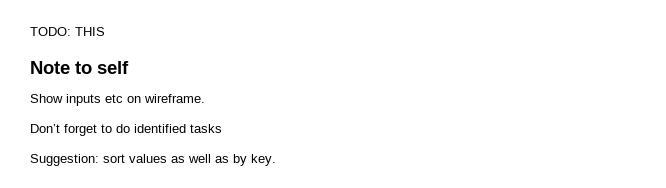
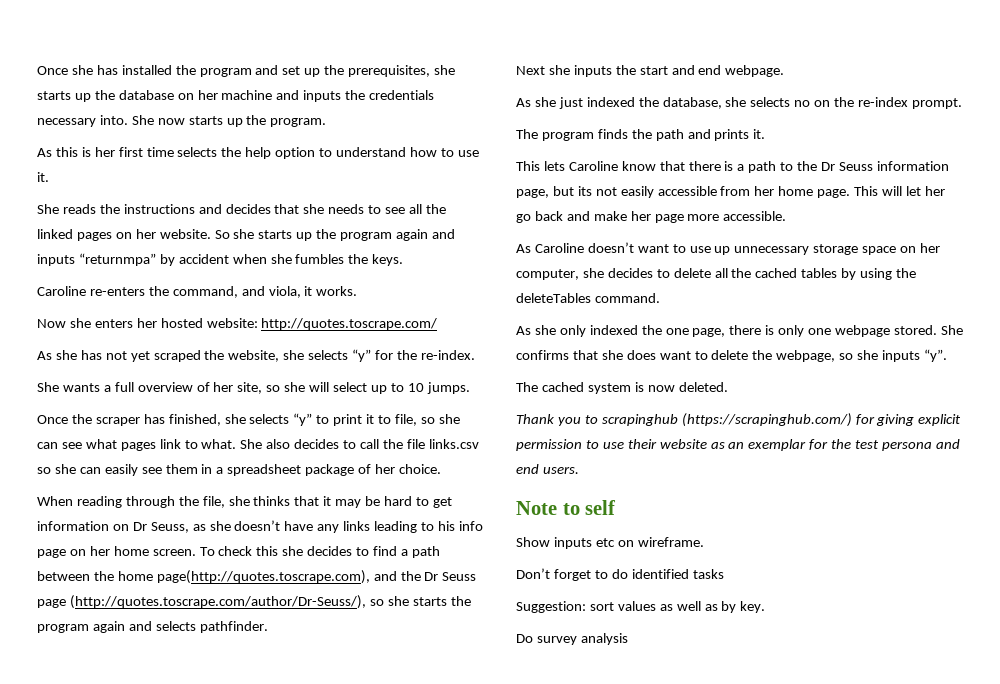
[30,27,105,36] TODO: THIS -> [37,65,456,77] [37,90,435,102] [37,115,327,127] [37,147,479,159] [37,172,49,182] [37,204,446,214] [37,229,455,241] [37,253,404,266] [37,286,358,298] [37,318,438,330] [37,349,475,362] [37,382,470,394] [37,413,460,426] [37,439,479,451] [37,464,441,476] [37,496,452,508] [37,520,483,533] [37,546,440,558] [37,570,477,584] [37,595,471,609] [37,621,268,633] [516,65,785,77] [516,97,962,109] [516,129,766,141] [516,161,949,173] [516,186,945,198] [516,211,787,223] [516,242,941,255] [516,268,917,280] [516,293,660,303] [516,325,963,337] [516,349,947,362] [516,382,728,394] [516,413,962,427] [516,439,960,451] [516,464,579,474] Once she has installed the program and set up the prerequisites, she starts up the database on her machine and inputs the credentials necessary into. She now starts up the program. // As this is her first time selects the help option to understand how to use it. // She reads the instructions and decides that she needs to see all the linked pages on her website. So she starts up the program again and inputs “returnmpa” by accident when she fumbles the keys. // Caroline re-enters the command, and viola, it works. // Now she enters her hosted website: http://quotes.toscrape.com/ // As she has not yet scraped the website, she selects “y” for the re-index. // She wants a full overview of her site, so she will select up to 10 jumps. // Once the scraper has finished, she selects “y” to print it to file, so she can see what pages link to what. She also decides to call the file links.csv so she can easily see them in a spreadsheet package of her choice. // When reading through the file, she thinks that it may be hard to get information on Dr Seuss, as she doesn’t have any links leading to his info page on her home screen. To check this she decides to find a path between the home page(http://quotes.toscrape.com), and the Dr Seuss page (http://quotes.toscrape.com/author/Dr-Seuss/), so she starts the program again and selects pathfinder. // Next she inputs the start and end webpage. // As she just indexed the database, she selects no on the re-index prompt. // The program finds the path and prints it. // This lets Caroline know that there is a path to the Dr Seuss information page, but its not easily accessible from her home page. This will let her go back and make her page more accessible. // As Caroline doesn’t want to use up unnecessary storage space on her computer, she decides to delete all the cached tables by using the deleteTables command. // As she only indexed the one page, there is only one webpage stored. She confirms that she does want to delete the webpage, so she inputs “y”. // The cached system is now deleted. // Thank you to scrapinghub (https://scrapinghub.com/) for giving explicit permission to use their website as an exemplar for the test persona and end users.
(276, 160) none -> [516,633,628,645] // Do survey analysis

